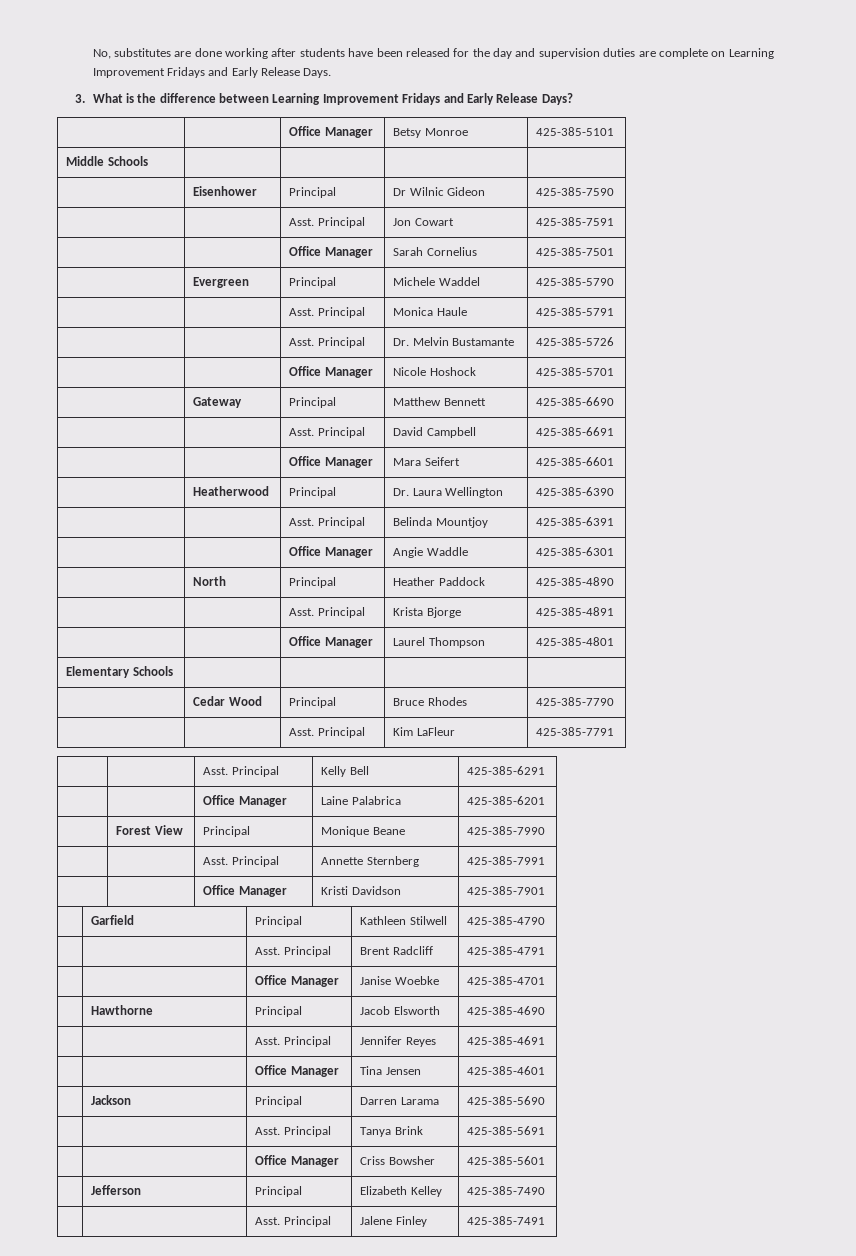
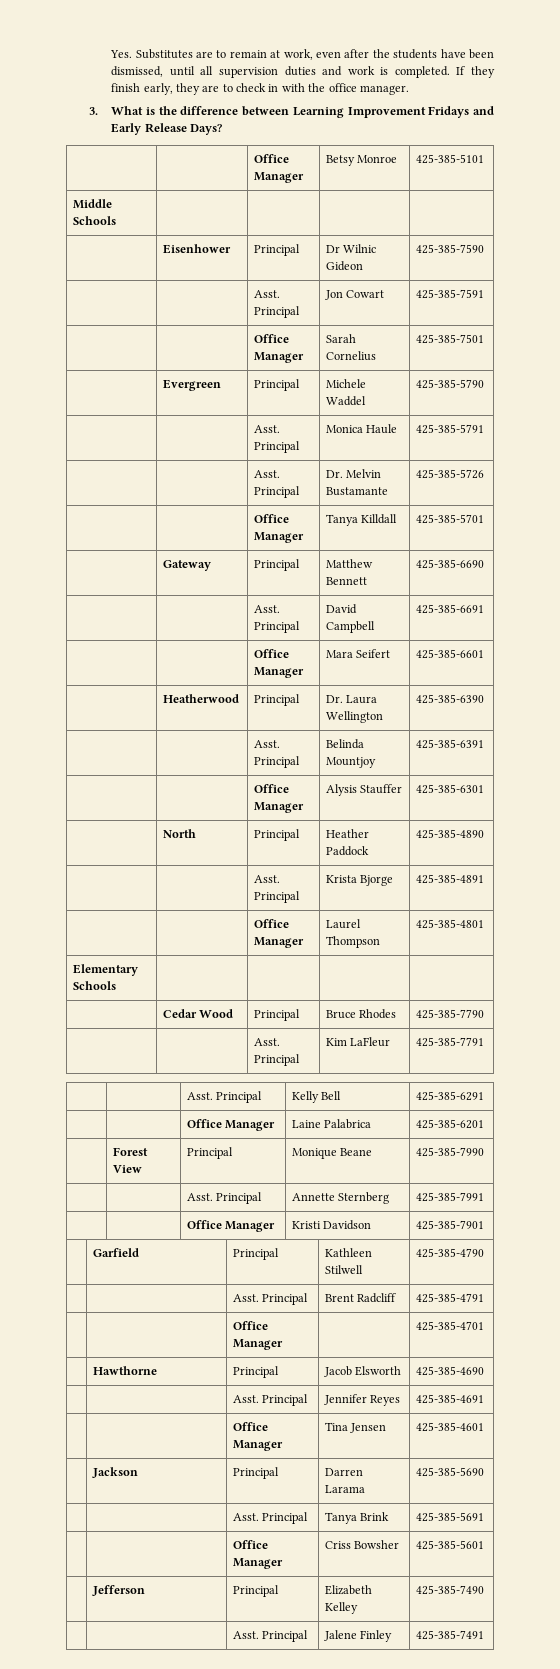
[92,48,774,59] [92,67,332,78] No, substitutes are done working after students have been released for the day and supervision duties are complete on Learning Improvement Fridays and Early Release Days. -> [110,49,494,60] [111,66,495,78] [111,83,409,95] Yes. Substitutes are to remain at work, even after the students have been dismissed, until all supervision duties and work is completed. If they finish early, they are to check in with the office manager.
[393,367,476,376] Nicole Hoshock -> [326,514,398,526] Tanya Killdall
[393,547,468,558] Angie Waddle -> [326,784,403,796] Alysis Stauffer
[360,976,439,985] Janise Woebke -> (284, 1344) none

